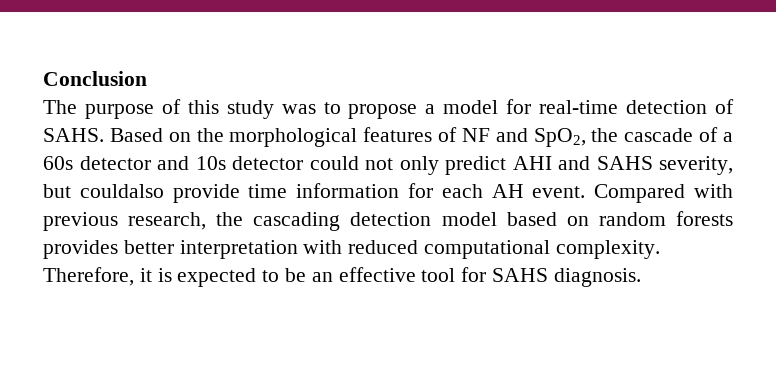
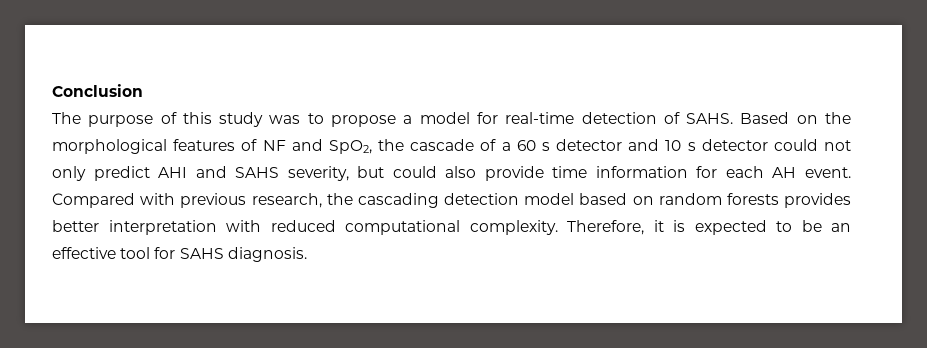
[43,156,226,170] 60s detector and 10s -> [516,139,696,151] 60 s detector and 10 s
[79,184,164,198] couldalso -> [392,166,477,178] could also

